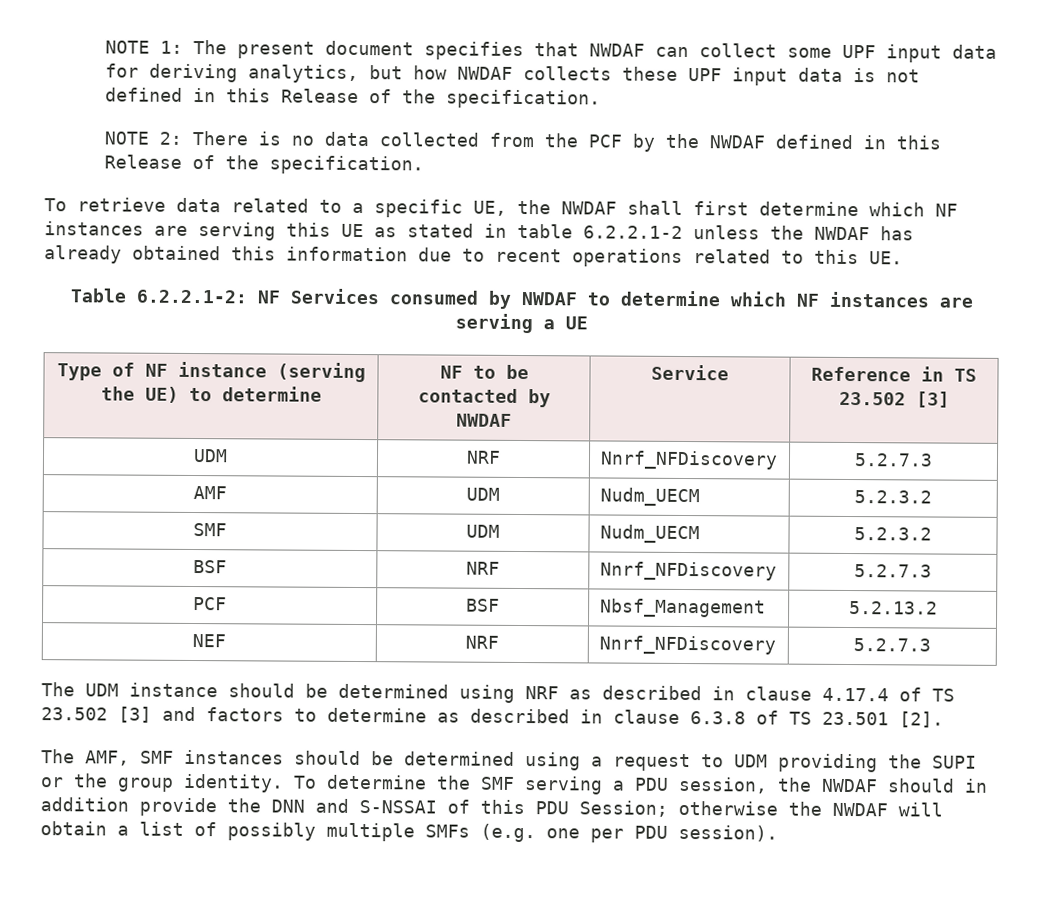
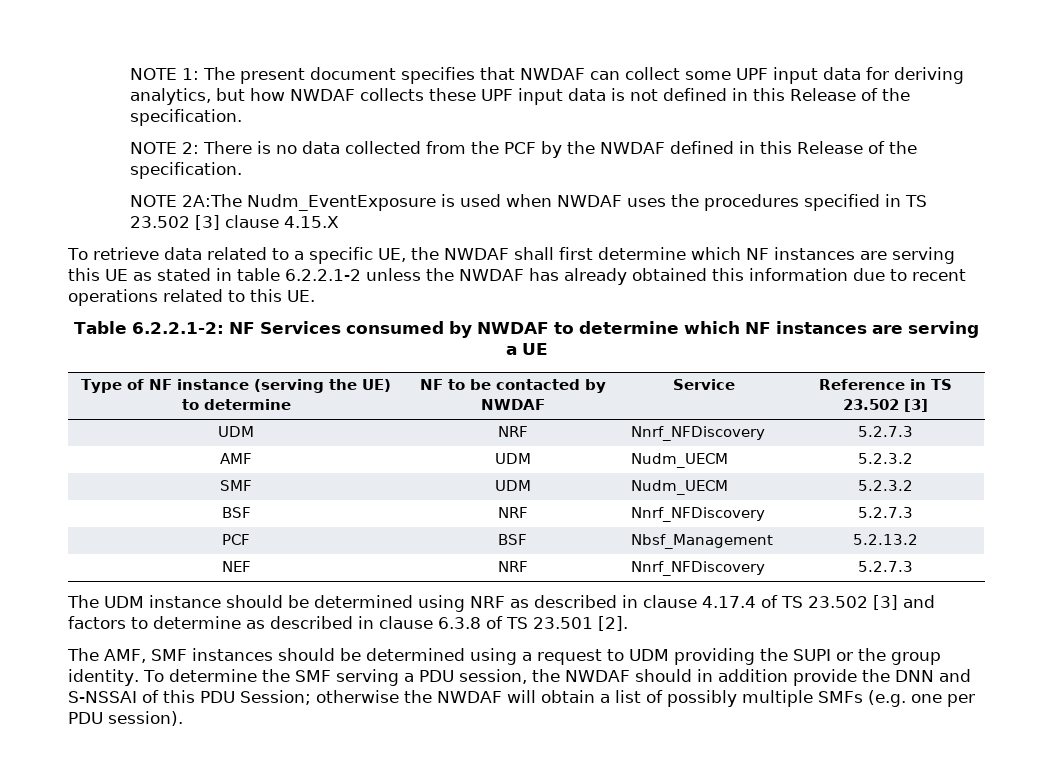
(424, 165) none -> [129,194,927,211] [129,215,339,230] // NOTE 2A:The Nudm_EventExposure is used when NWDAF uses the procedures specified in TS 23.502 [3] clause 4.15.X

